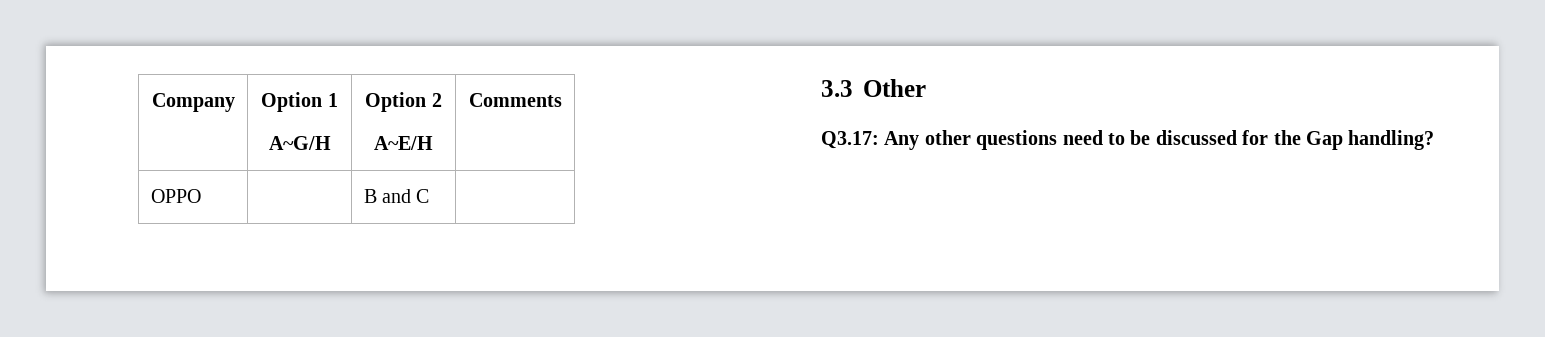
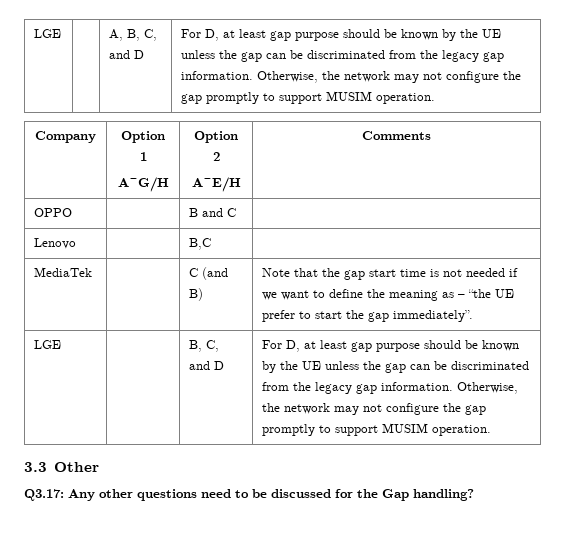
(151, 102) none -> [34,29,62,38] [109,29,158,41] [109,50,145,59] [181,29,502,41] [181,50,505,62] [181,71,522,83] [181,91,436,104] LGE | | A, B, C, and D | For D, at least gap purpose should be known by the UE unless the gap can be discriminated from the legacy gap information. Otherwise, the network may not configure the gap promptly to support MUSIM operation. //
(430, 196) none -> [34,238,77,249] [189,238,212,250] [34,267,93,277] [189,267,229,280] [189,288,204,301] [262,268,519,280] [262,289,515,301] [262,310,474,322] [34,340,62,349] [189,340,220,352] [189,361,225,370] [262,340,520,352] [262,361,530,373] [262,382,519,394] [262,403,487,415] [262,423,492,436] // Lenovo | | B,C | // MediaTek | | C (and B) | Note that the gap start time is not needed if we want to define the meaning as – “the UE prefer to start the gap immediately”. // LGE | | B, C, and D | For D, at least gap purpose should be known by the UE unless the gap can be discriminated from the legacy gap information. Otherwise, the network may not configure the gap promptly to support MUSIM operation.

